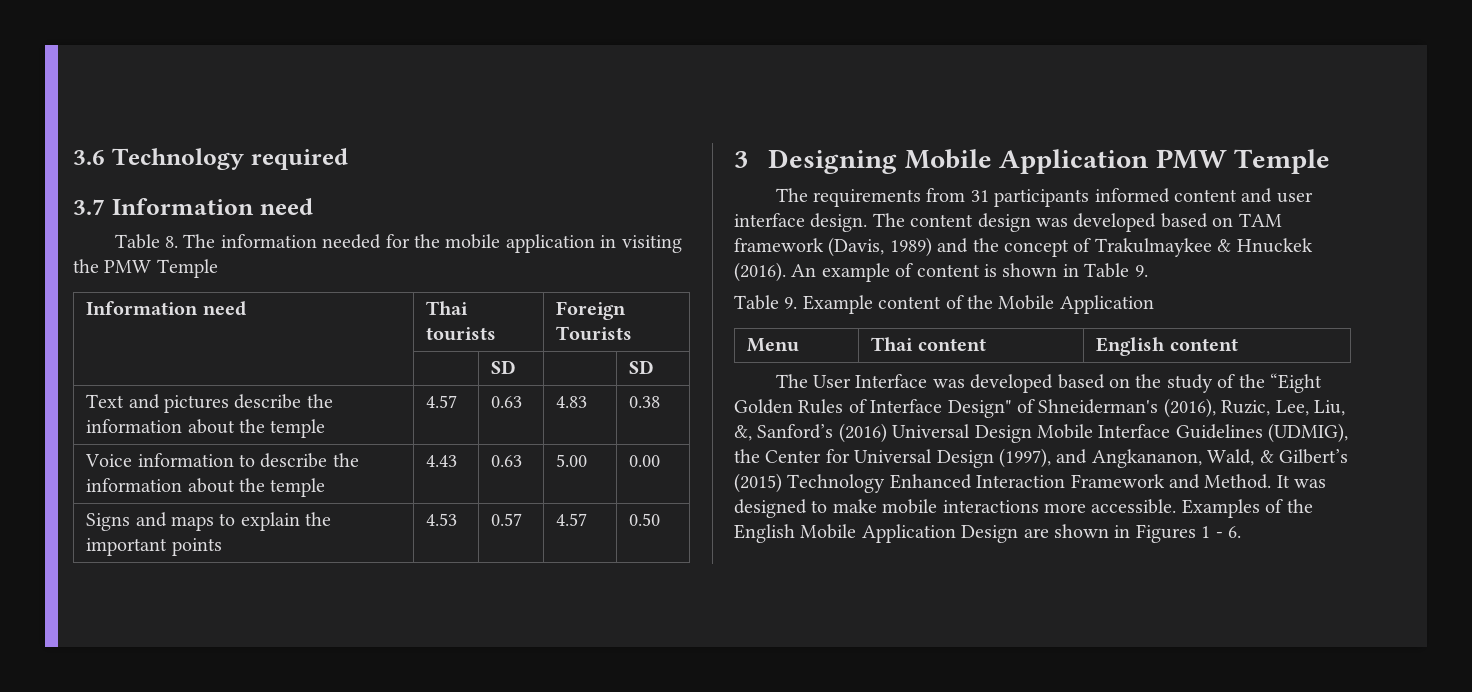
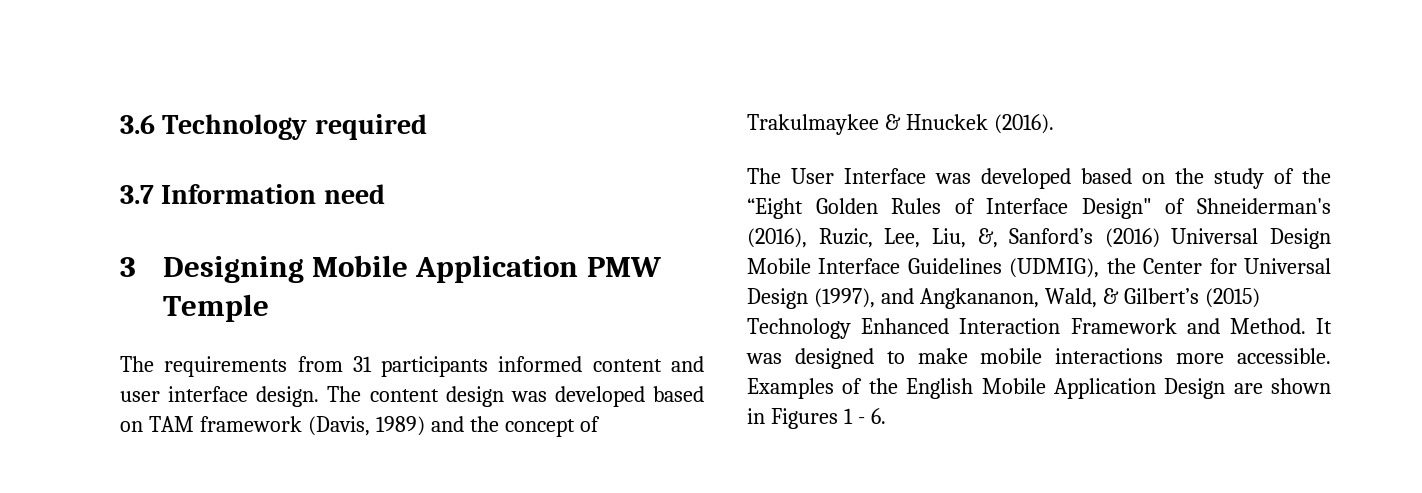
[114,234,682,253] [73,259,218,278] [86,301,246,316] [426,301,469,315] [426,327,497,341] [556,301,627,320] [556,326,633,341] [491,360,517,374] [629,360,655,374] [86,394,333,413] [86,419,326,438] [426,395,458,408] [491,396,523,408] [556,396,588,408] [629,396,661,408] [85,453,359,468] [86,478,326,497] [426,455,458,467] [491,455,523,467] [556,454,588,467] [629,455,661,467] [86,512,332,531] [86,538,222,556] [426,513,458,526] [491,513,523,526] [556,513,588,526] [629,513,661,526] // Table 8. The information needed for the mobile application in visiting the PMW Temple // Information need | Thai tourists | Foreign Tourists // | | SD | | SD // Text and pictures describe the information about the temple | 4.57 | 0.63 | 4.83 | 0.38 // Voice information to describe the information about the temple | 4.43 | 0.63 | 5.00 | 0.00 // Signs and maps to explain the important points | 4.53 | 0.57 | 4.57 | 0.50 -> (385, 194) none
[791,263,1148,282] [734,295,1154,314] [747,338,800,352] [871,337,986,351] [1096,337,1238,356] An example of content is shown in Table 9. // Table 9. Example content of the Mobile Application // Menu | Thai content | English content -> (1054, 124) none

